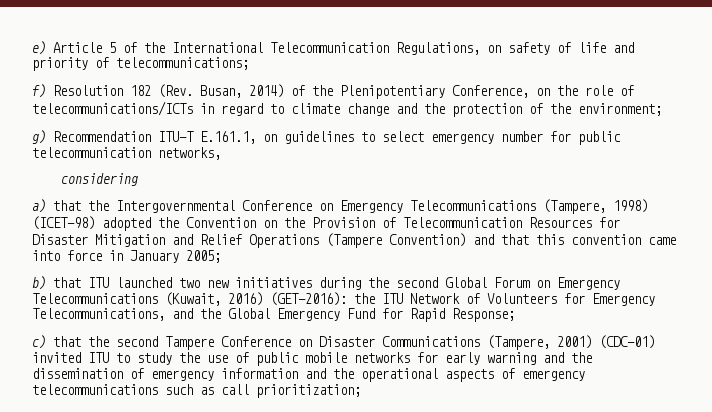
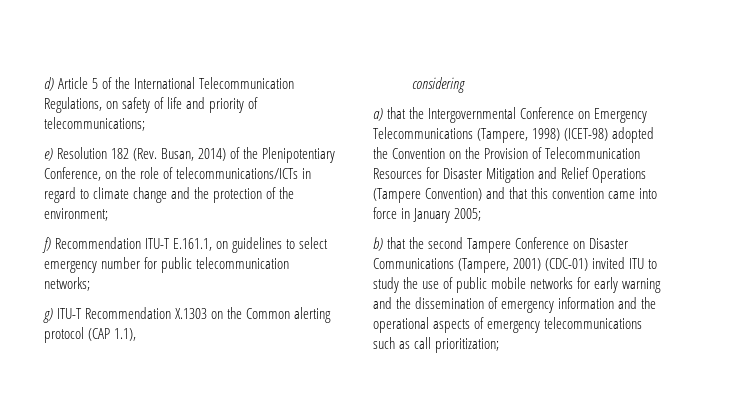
[32,41,46,55] e) -> [44,77,54,91] d)
[32,84,46,98] f) -> [44,148,53,161] e)
[32,130,46,144] g) -> [42,237,51,253] f)
[158,147,221,160] networks, -> [44,277,90,291] [43,307,332,323] [44,327,137,343] networks; // g) ITU-T Recommendation X.1303 on the Common alerting protocol (CAP 1.1),
[88,277,620,290] [32,292,655,306] [32,308,515,322] [32,335,81,349] ITU launched two new initiatives during the second Global Forum on Emergency Telecommunications (Kuwait, 2016) (GET-2016): the ITU Network of Volunteers for Emergency Telecommunications, and the Global Emergency Fund for Rapid Response; // c) that -> (407, 243) none

